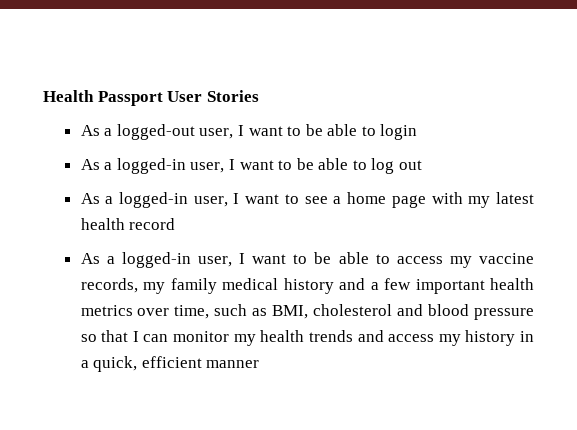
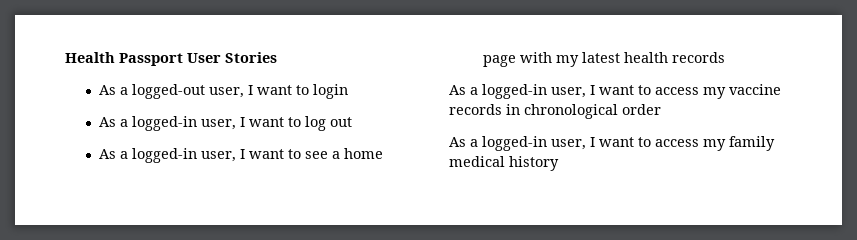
[305,124,376,136] be able to -> (309, 90) none
[296,158,367,170] be able to -> (301, 122) none
[129,218,176,230] [80,252,534,268] [80,278,534,294] [80,304,534,320] [80,330,534,346] [80,356,260,372] record // As a logged-in user, I want to be able to access my vaccine records, my family medical history and a few important health metrics over time, such as BMI, cholesterol and blood pressure so that I can monitor my health trends and access my history in a quick, efficient manner -> [671,52,725,63] [449,84,781,99] [449,104,661,119] [449,136,775,151] [449,156,559,171] records // As a logged-in user, I want to access my vaccine records in chronological order // As a logged-in user, I want to access my family medical history

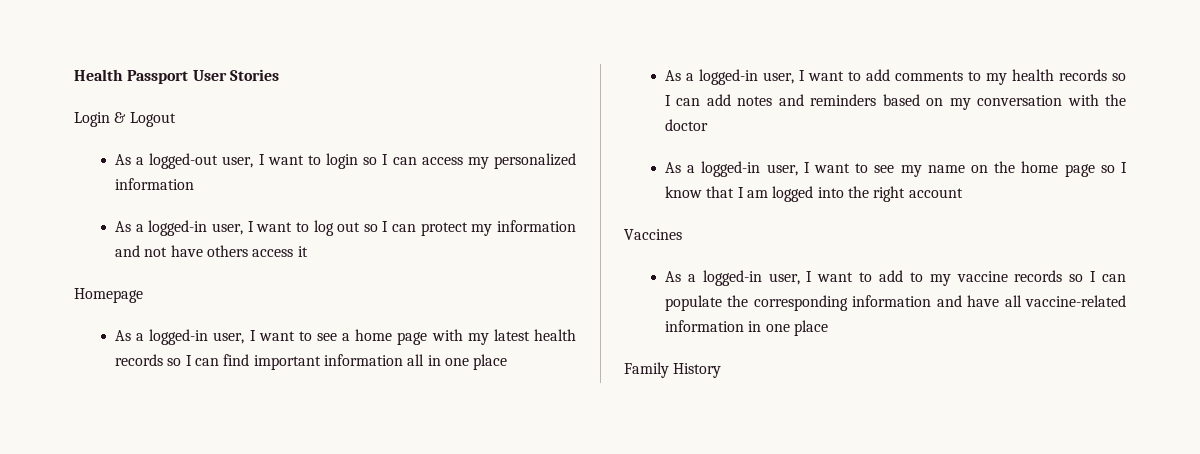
(277, 57) none -> [74,112,176,127] // Login & Logout
(348, 91) none -> [363,153,576,169] [115,178,195,190] so I can access my personalized information
(352, 122) none -> [363,220,577,236] [115,245,308,257] [74,288,143,303] so I can protect my information and not have others access it // Homepage
[449,84,781,99] [449,104,661,119] [449,136,775,151] [449,156,559,171] // As a logged-in user, I want to access my vaccine records in chronological order // As a logged-in user, I want to access my family medical history -> [167,354,508,370] [665,69,1126,85] [665,94,1126,110] [665,119,709,131] [665,161,1127,177] [665,186,963,202] [624,229,682,240] [665,270,1126,286] [665,295,1126,311] [665,320,828,336] [624,362,722,378] so I can find important information all in one place // As a logged-in user, I want to add comments to my health records so I can add notes and reminders based on my conversation with the doctor // As a logged-in user, I want to see my name on the home page so I know that I am logged into the right account // Vaccines // As a logged-in user, I want to add to my vaccine records so I can populate the corresponding information and have all vaccine-related information in one place // Family History

